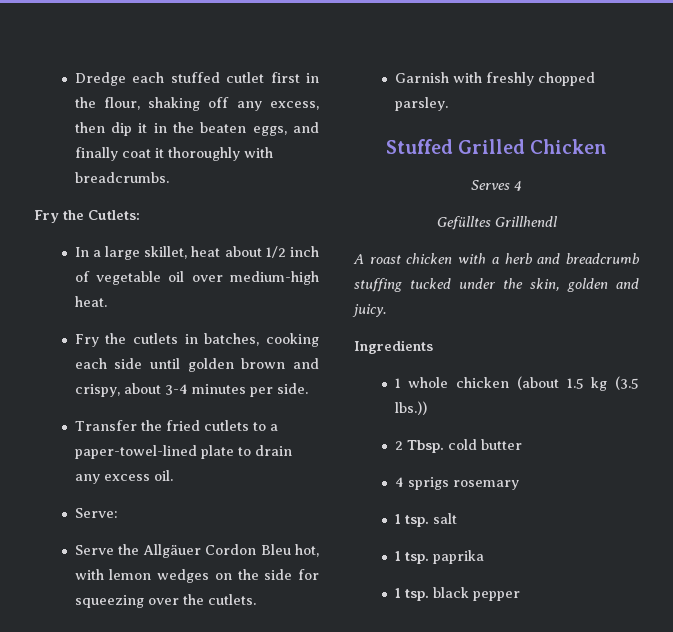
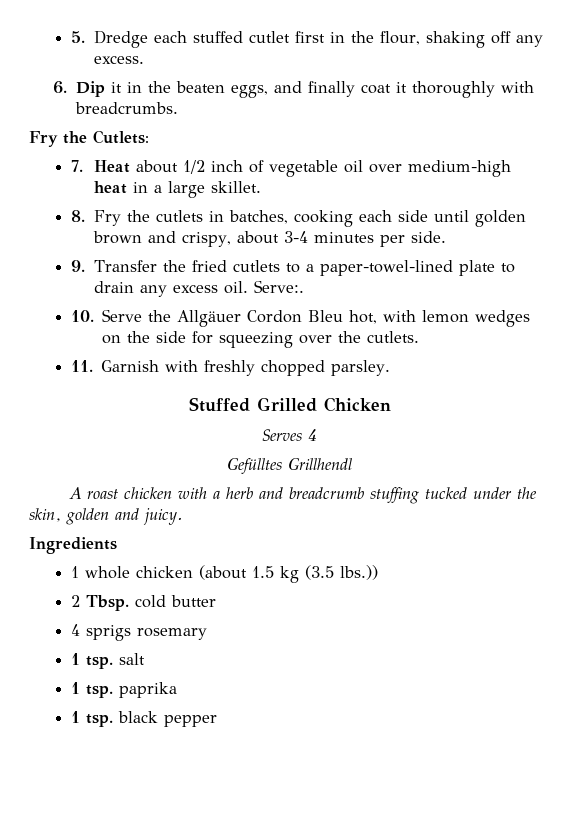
(74, 79) none -> [70,31,85,43] 5.
[270,101,319,110] [74,122,132,136] excess, then dip -> [94,55,145,64] [52,81,106,97] excess. // 6. Dip
[74,246,221,260] In a large skillet, heat -> [70,160,131,173] 7. Heat
[74,296,107,307] heat. // -> [94,181,262,198] [70,210,85,222] heat in a large skillet. // 8.
(308, 388) none -> [70,260,85,272] 9.
[74,508,118,518] // Serve: // -> [254,280,305,293] [70,310,94,322] Serve:. // 10.
(256, 599) none -> [70,360,93,372] 11.

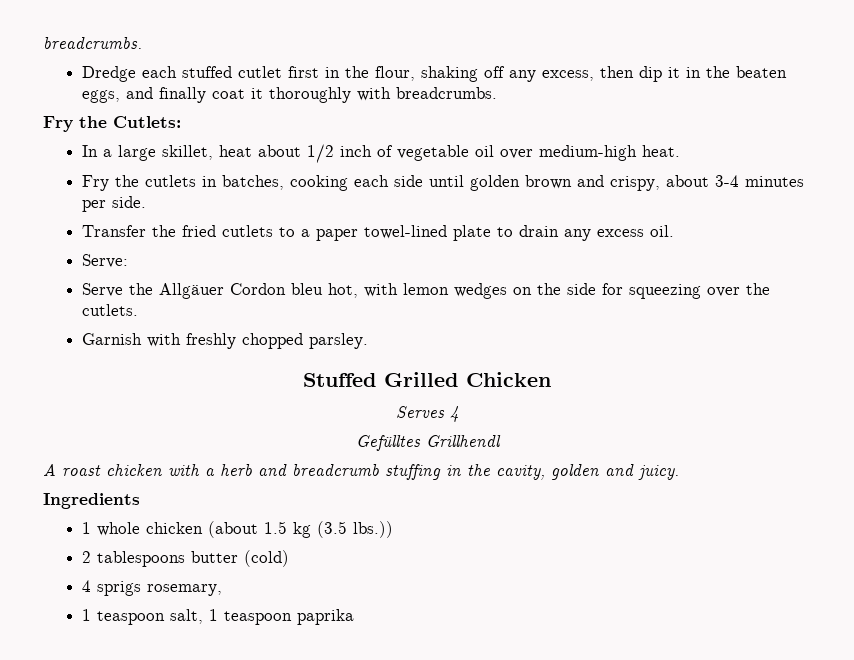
[70,31,85,43] 5. -> [43,37,142,49] breadcrumbs. //
[94,55,145,64] [52,81,106,97] excess. // 6. Dip -> [541,66,662,82] excess, then dip
[70,160,131,173] 7. Heat -> [81,145,252,161] In a large skillet, heat
[94,181,262,198] [70,210,85,222] heat in a large skillet. // 8. -> [641,145,680,157] heat. //
[70,260,85,272] 9. -> (146, 202) none
[320,260,454,276] paper-towel-lined -> [315,225,447,241] paper towel-lined
[254,280,305,293] [70,310,94,322] Serve:. // 10. -> [81,254,128,268] // Serve: //
[308,310,344,322] Bleu -> [290,283,323,295] bleu
[70,360,93,372] 11. -> (138, 310) none
[424,487,537,499] [29,508,61,522] tucked under the skin, -> [446,464,545,480] in the cavity,
[85,595,166,611] Tbsp. cold -> [96,551,185,567] tablespoons
(216, 601) none -> [243,550,289,567] (cold)
[136,628,207,640] [70,653,145,669] [70,682,177,698] [70,711,217,727] rosemary // 1 tsp. salt // 1 tsp. paprika // 1 tsp. black pepper -> [146,584,222,596] [81,609,354,625] rosemary, // 1 teaspoon salt, 1 teaspoon paprika

